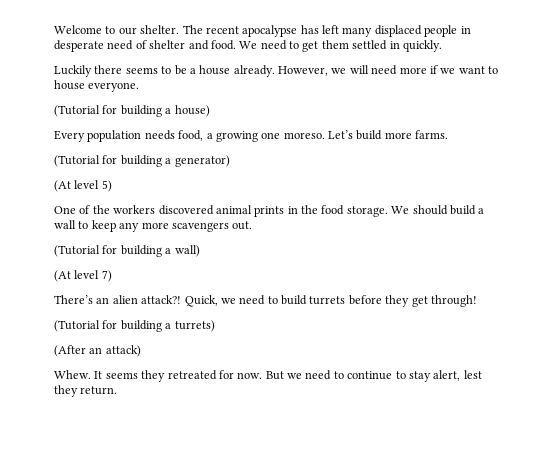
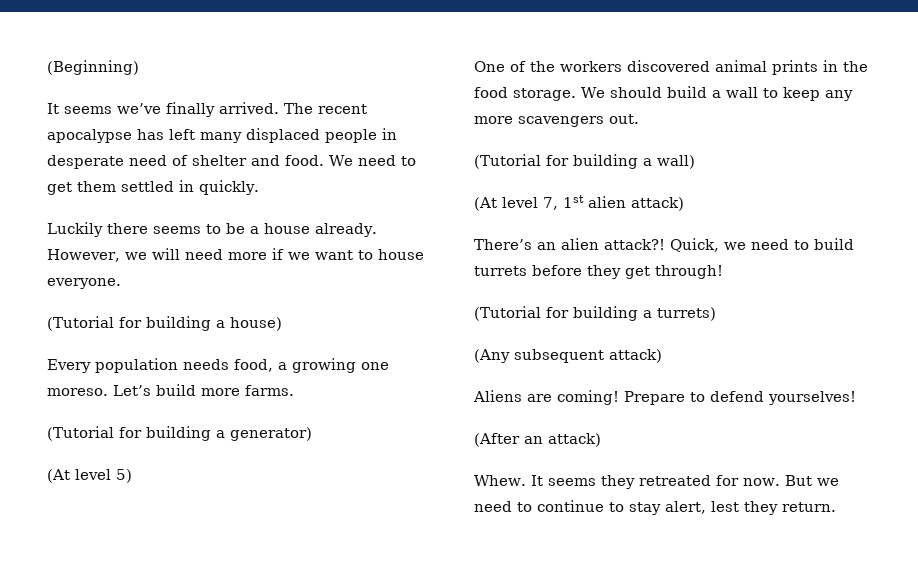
[54,25,180,35] Welcome to our shelter. -> [47,60,139,75] [47,102,279,117] (Beginning) // It seems we’ve finally arrived.
[101,270,112,282] 7) -> [543,195,684,211] 7, 1st alien attack)
(215, 326) none -> [474,349,662,363] [473,390,856,405] // (Any subsequent attack) // Aliens are coming! Prepare to defend yourselves!

